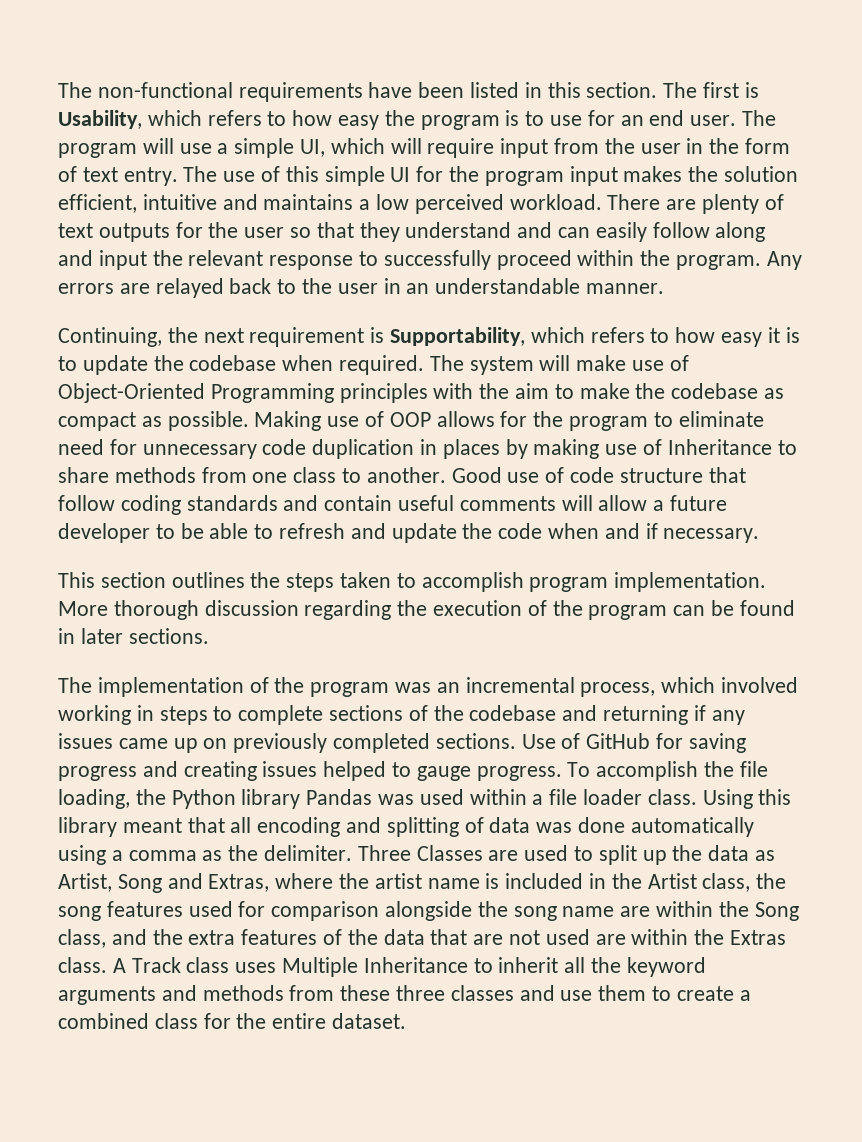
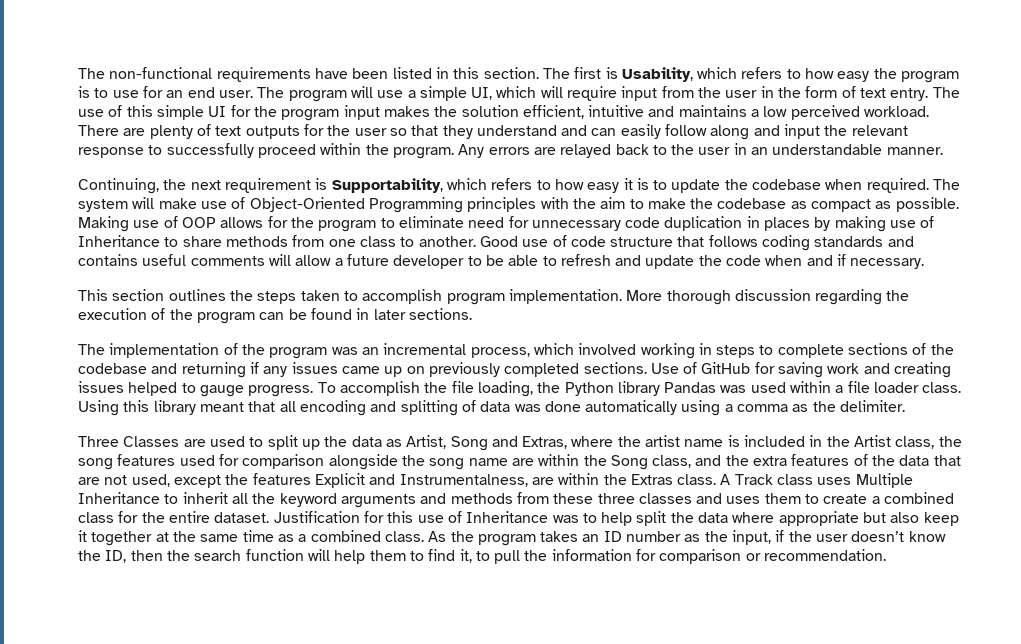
[58,495,115,511] follow -> [708,235,758,247] follows
[324,495,393,511] contain -> [78,254,138,266] contains
[58,766,137,781] progress -> [827,363,860,374] work
(353, 853) none -> (906, 406) //
[545,929,590,945] used -> [131,473,528,488] used, except the features Explicit and Instrumentalness,
[560,990,593,1001] use -> [726,496,761,504] uses
(407, 1021) none -> [273,511,959,526] [78,530,946,546] [78,549,887,564] Justification for this use of Inheritance was to help split the data where appropriate but also keep it together at the same time as a combined class. As the program takes an ID number as the input, if the user doesn’t know the ID, then the search function will help them to find it, to pull the information for comparison or recommendation.

